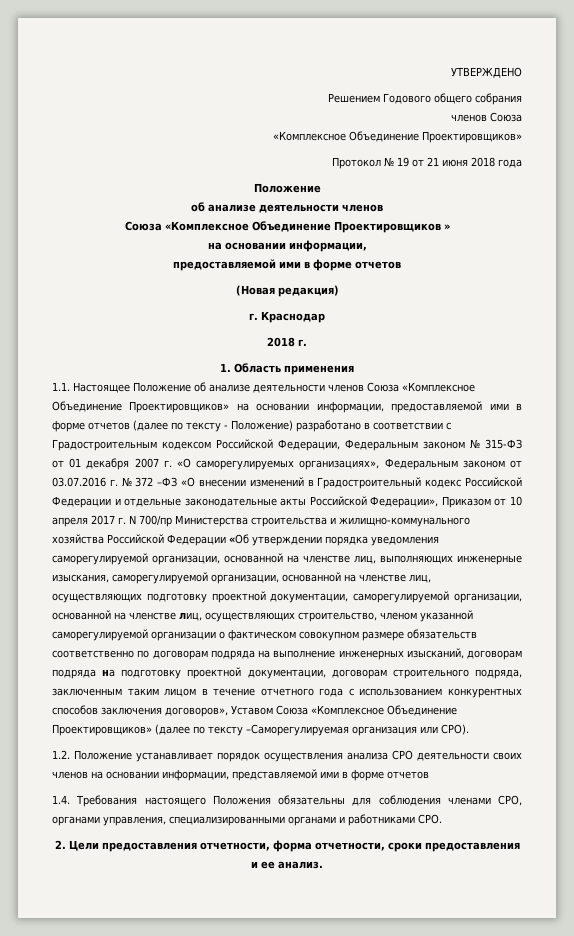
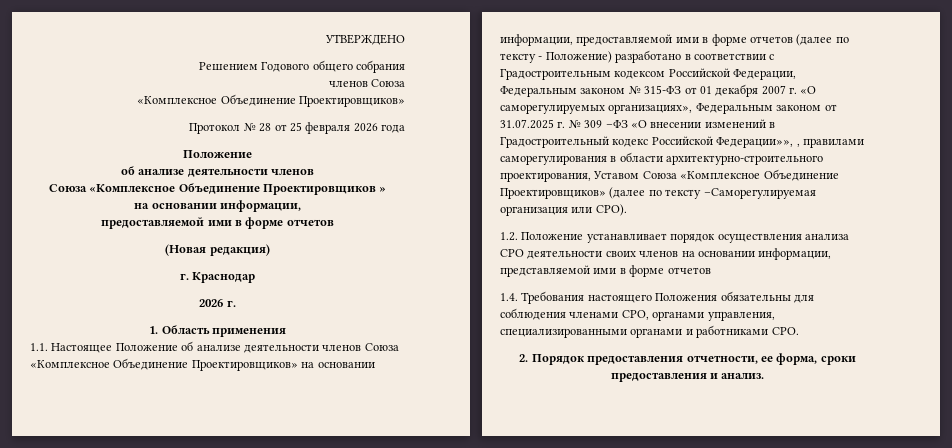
[397,157,495,167] 19 от 21 июня 2018 -> [259,122,378,134] 28 от 25 февраля 2026
[267,337,295,347] 2018 -> [199,299,224,307] 2026
[52,477,106,487] 03.07.2016 -> [500,119,554,129] 31.07.2025
[135,477,154,487] 372 -> [584,120,603,128] 309
[52,496,522,508] [52,515,470,527] [52,534,439,546] [52,553,522,565] [52,572,431,584] [52,591,522,603] [52,610,473,622] [52,629,477,641] [52,648,522,660] [52,667,522,679] [52,688,522,698] [52,705,228,717] Федерации и отдельные законодательные акты Российской Федерации», Приказом от 10 апреля 2017 г. N 700/пр Министерства строительства и жилищно-коммунального хозяйства Российской Федерации «Об утверждении порядка уведомления саморегулируемой организации, основанной на членстве лиц, выполняющих инженерные изыскания, саморегулируемой организации, основанной на членстве лиц, осуществляющих подготовку проектной документации, саморегулируемой организации, основанной на членстве лиц, осуществляющих строительство, членом указанной саморегулируемой организации о фактическом совокупном размере обязательств соответственно по договорам подряда на выполнение инженерных изысканий, договорам подряда на подготовку проектной документации, договорам строительного подряда, заключенным таким лицом в течение отчетного года с использованием конкурентных способов заключения договоров», -> [716,137,864,148] [500,152,824,165] [500,172,591,182] Федерации»», , правилами саморегулирования в области архитектурно-строительного проектирования,
[68,840,99,851] Цели -> [531,354,585,365] Порядок
[272,840,385,852] форма отчетности, -> [760,353,818,365] ее форма,
[261,861,275,869] ее -> (718, 376) none

